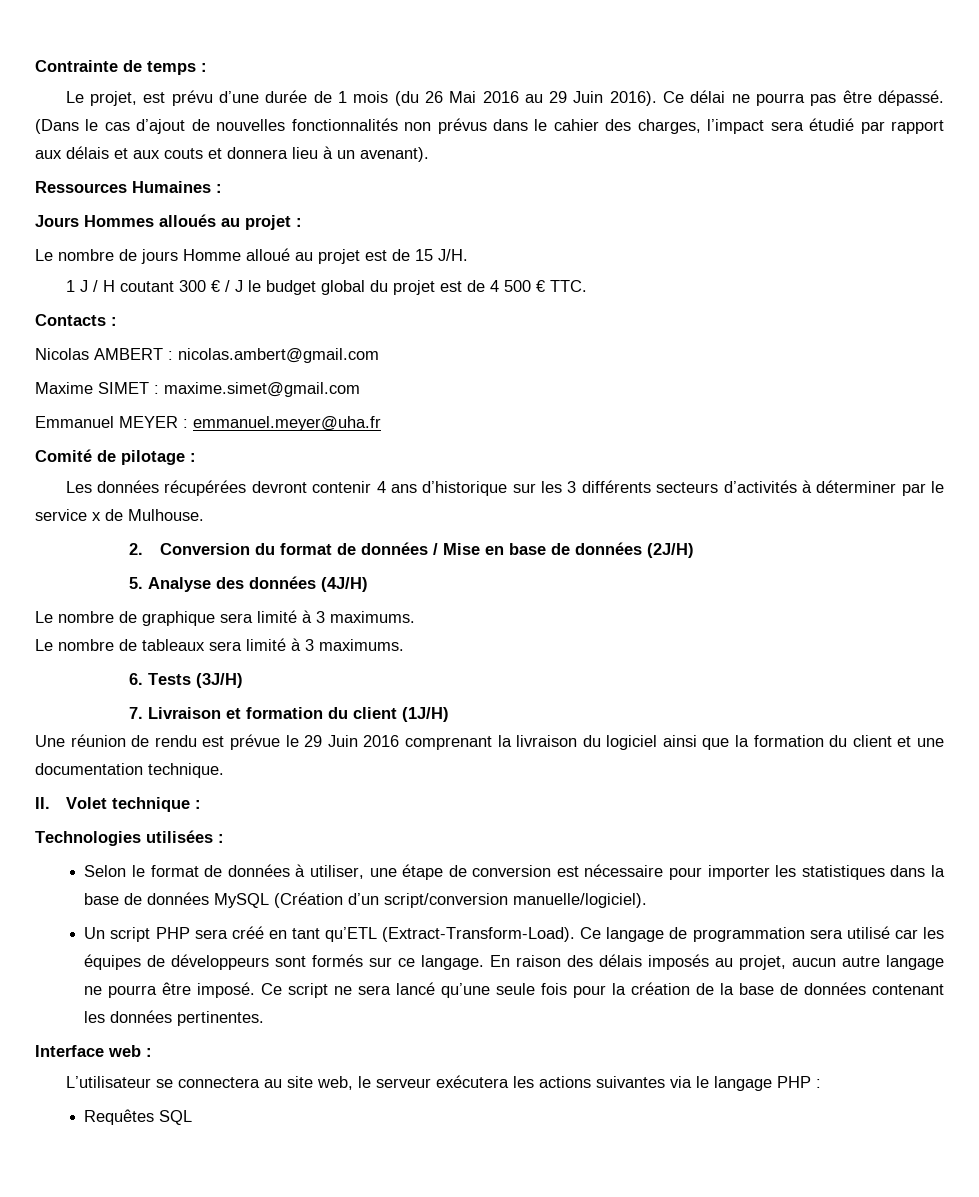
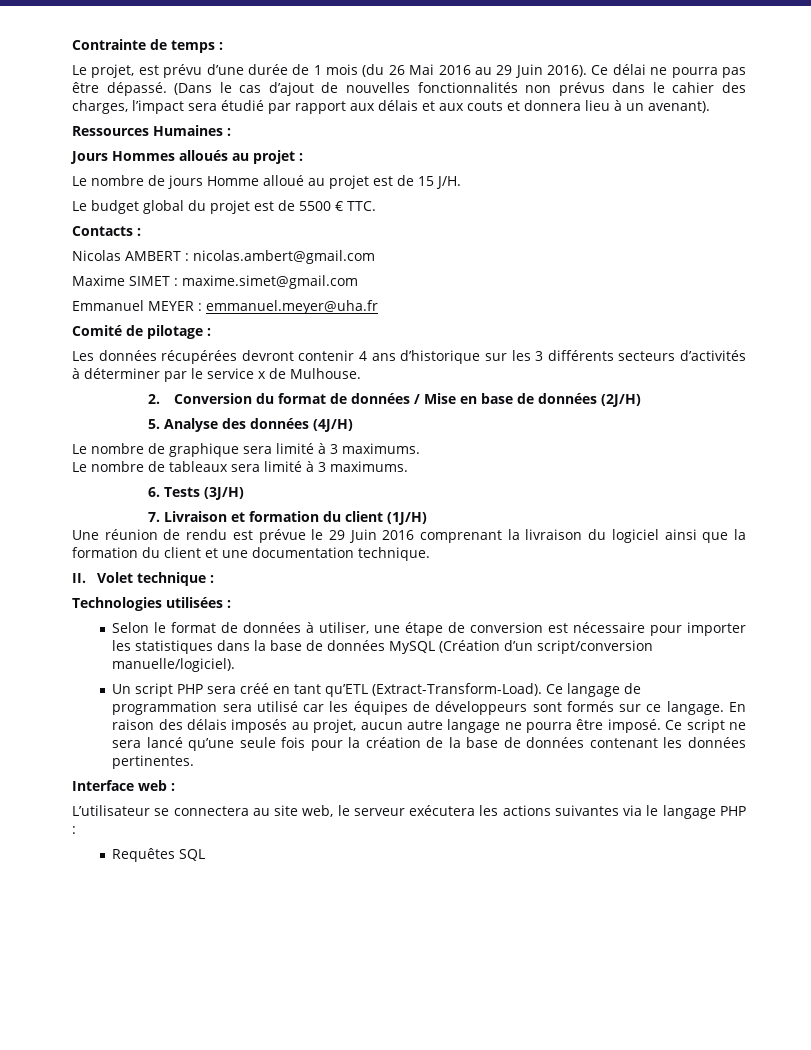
[65,280,261,292] 1 J / H coutant 300 € / J le -> [72,201,87,211] Le
[489,280,531,292] 4 500 -> [299,201,331,211] 5500

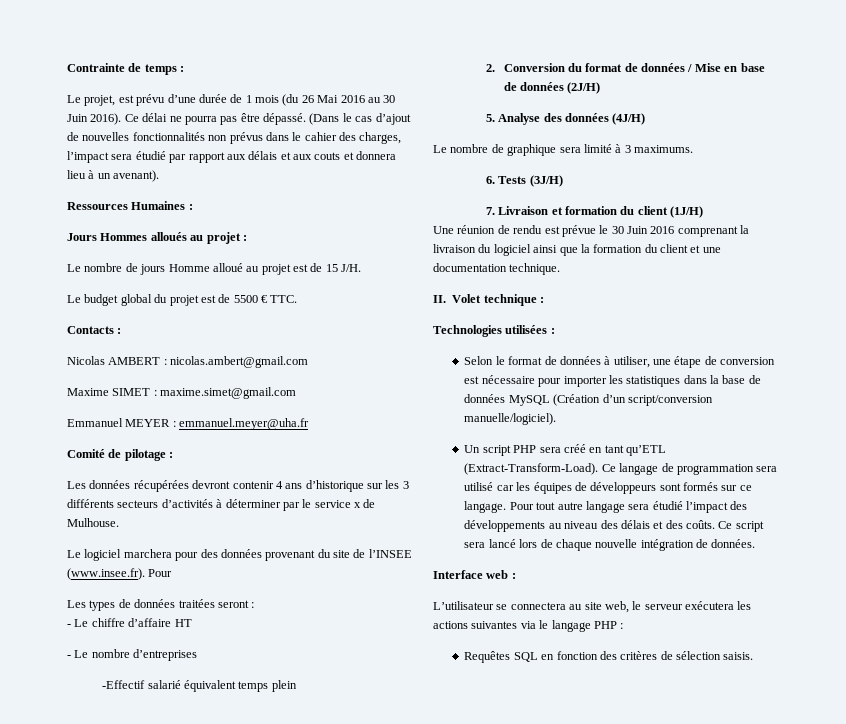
[496,65,513,75] 29 -> [383,95,396,103] 30
(361, 373) none -> [67,549,412,561] [67,568,173,580] [67,599,255,611] [67,618,192,627] [67,649,198,661] [102,680,297,692] // Le logiciel marchera pour des données provenant du site de l’INSEE (www.insee.fr). Pour // Les types de données traitées seront : // - Le chiffre d’affaire HT // - Le nombre d’entreprises // -Effectif salarié équivalent temps plein
[72,461,408,472] // Le nombre de tableaux sera limité à 3 maximums. -> (693, 149) none
[328,530,345,540] 29 -> [611,226,624,234] 30
[728,702,746,712] [112,719,661,733] En raison des délais imposés au projet, aucun autre langage ne pourra être imposé. -> [509,501,748,513] [464,520,716,532] Pour tout autre langage sera étudié l’impact des développements au niveau des délais et des coûts.
[729,722,747,730] ne -> (764, 526) none
[188,737,746,751] [112,755,195,769] qu’une seule fois pour la création de la base de données contenant les données pertinentes. -> [519,539,756,551] lors de chaque nouvelle intégration de données.
(206, 855) none -> [541,651,754,660] en fonction des critères de sélection saisis.

